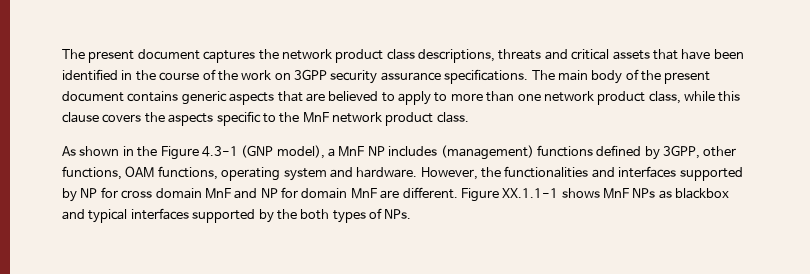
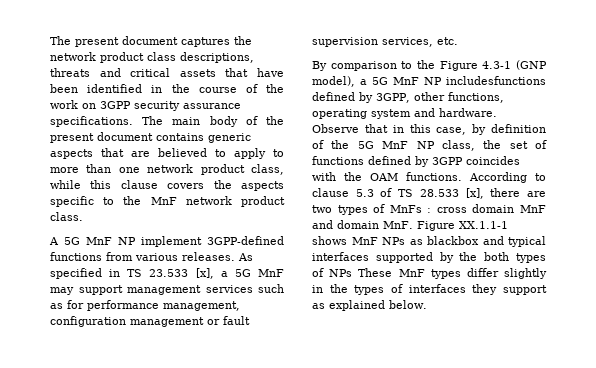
[62,146,134,156] As shown in -> [49,236,284,247] [50,252,253,261] [50,268,284,279] [50,284,284,295] [50,300,240,311] [50,316,250,327] [312,37,458,47] [312,61,413,71] A 5G MnF NP implement 3GPP-defined functions from various releases. As specified in TS 23.533 [x], a 5G MnF may support management services such as for performance management, configuration management or fault supervision services, etc. // By comparison to
[338,145,593,160] MnF NP includes (management) functions -> [372,76,546,85] 5G MnF NP includesfunctions
[125,166,218,180] OAM functions, -> (504, 97) none
[420,166,743,181] [62,187,458,202] However, the functionalities and interfaces supported by NP for cross domain MnF and NP for domain MnF are different. -> [312,124,546,135] [312,140,547,151] [312,156,520,167] [312,172,546,183] [312,188,546,199] [312,204,546,215] [312,220,413,229] Observe that in this case, by definition of the 5G MnF NP class, the set of functions defined by 3GPP coincides with the OAM functions. According to clause 5.3 of TS 28.533 [x], there are two types of MnFs : cross domain MnF and domain MnF.
[384,209,412,219] NPs. -> [329,268,547,279] [312,284,547,295] [312,300,427,311] NPs These MnF types differ slightly in the types of interfaces they support as explained below.

